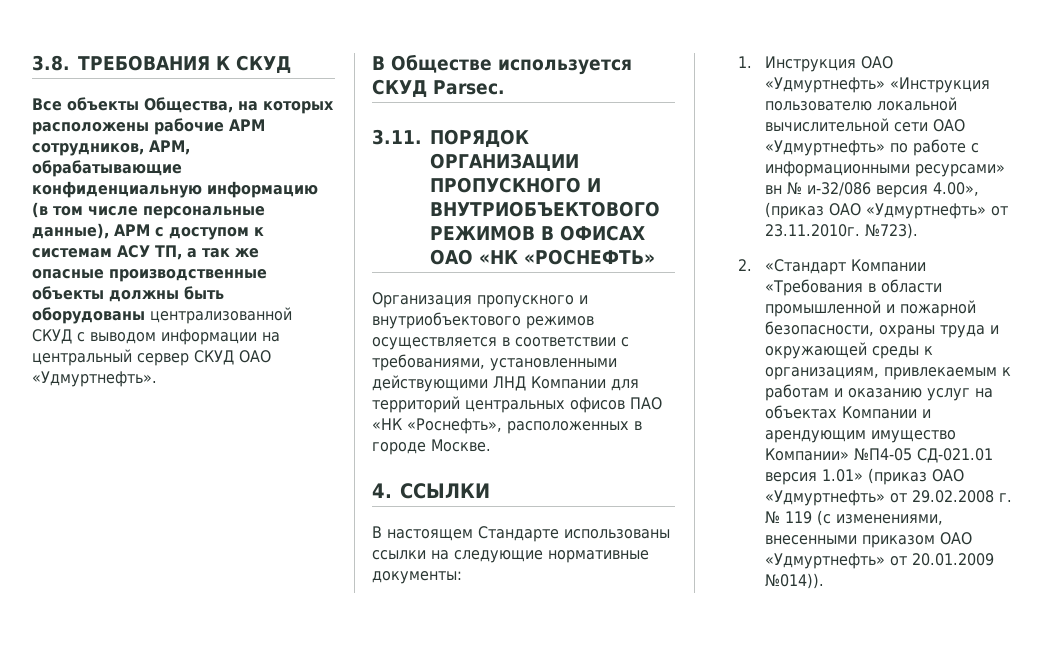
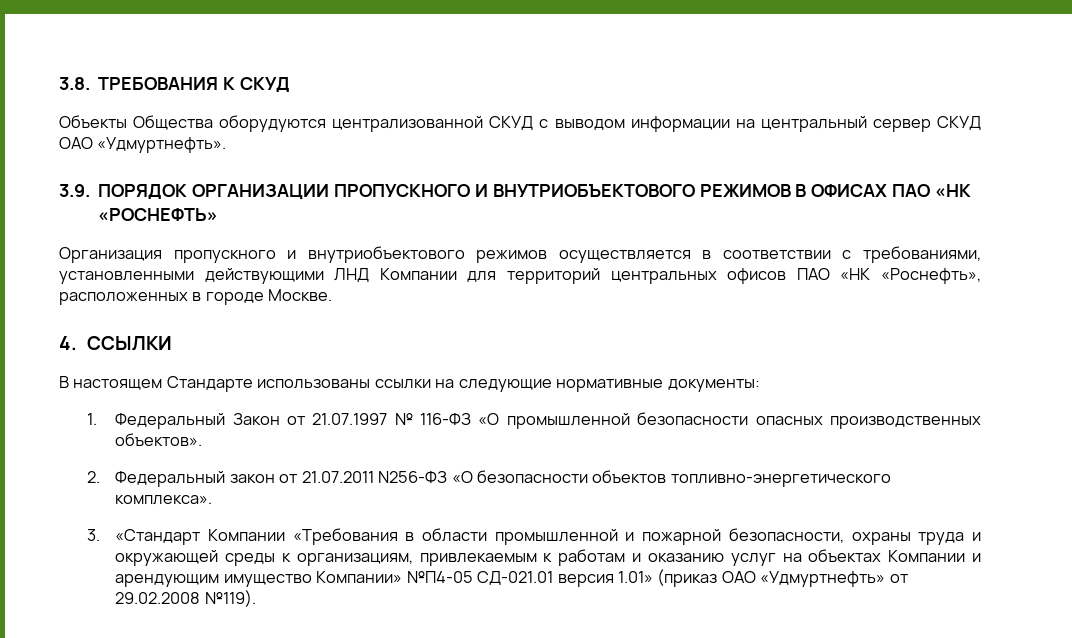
[32,97,334,114] [32,118,265,135] [32,140,190,156] [32,160,182,177] [32,181,318,198] [32,202,265,219] [32,223,264,240] [32,245,259,260] [32,269,267,282] [32,286,224,302] [32,307,145,324] Все объекты Общества, на которых расположены рабочие АРМ сотрудников, АРМ, обрабатывающие конфиденциальную информацию (в том числе персональные данные), АРМ с доступом к системам АСУ ТП, а так же опасные производственные объекты должны быть оборудованы -> [59,115,327,132] Объекты Общества оборудуются
[372,54,632,75] [372,79,505,97] [372,129,422,145] В Обществе используется СКУД Parsec. // 3.11. -> [59,184,90,197] 3.9.
[430,249,473,265] ОАО -> [892,184,931,197] ПАО
[764,56,893,72] [764,77,990,93] [764,97,957,111] [764,118,965,132] [764,139,979,156] [764,161,1005,177] [764,182,979,198] [764,202,1008,219] [764,223,918,239] [738,259,753,271] Инструкция ОАО «Удмуртнефть» «Инструкция пользователю локальной вычислительной сети ОАО «Удмуртнефть» по работе с информационными ресурсами» вн № и-32/086 версия 4.00», (приказ ОАО «Удмуртнефть» от 23.11.2010г. №723). // 2. -> [115,412,981,429] [115,433,203,446] [87,470,891,487] [115,495,213,505] [87,529,101,541] Федеральный Закон от 21.07.1997 № 116-ФЗ «О промышленной безопасности опасных производственных объектов». // 2. Федеральный закон от 21.07.2011 N256-ФЗ «О безопасности объектов топливно-энергетического комплекса». // 3.
[998,493,1012,502] [764,510,943,526] [764,532,972,548] [764,553,994,569] [764,573,824,589] г. № 119 (с изменениями, внесенными приказом ОАО «Удмуртнефть» от 20.01.2009 №014)). -> [204,590,256,607] №119).

